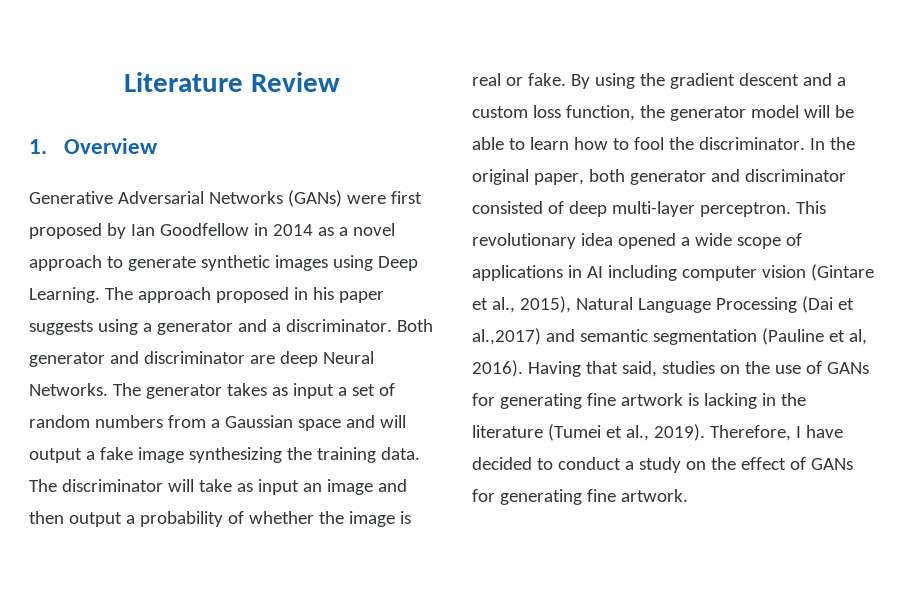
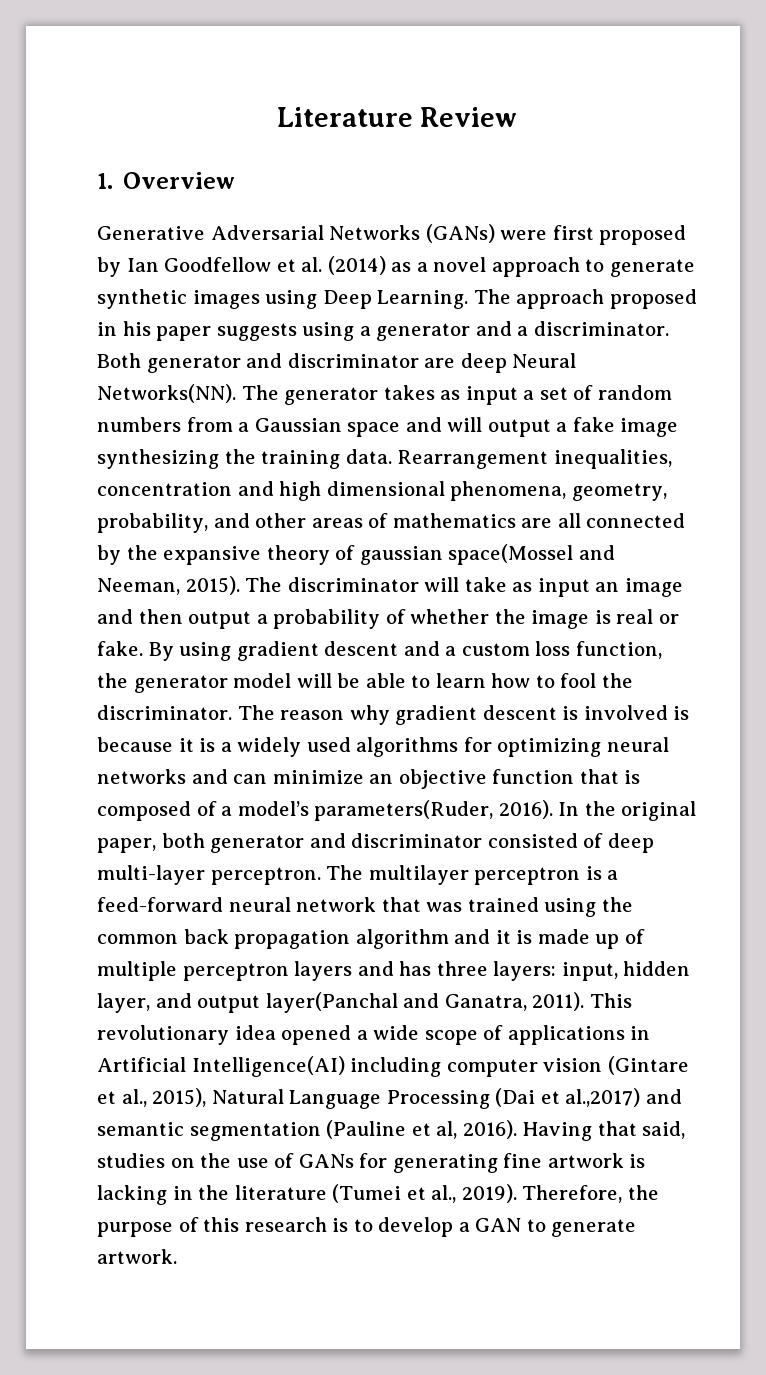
[253,223,313,236] in 2014 -> [276,256,386,275] et al. (2014)
[29,383,108,396] Networks. -> [97,384,236,403] Networks(NN).
(420, 453) none -> [397,449,672,469] [97,481,667,501] [97,513,686,533] [97,544,615,565] [97,576,240,595] Rearrangement inequalities, concentration and high dimensional phenomena, geometry, probability, and other areas of mathematics are all connected by the expansive theory of gaussian space(Mossel and Neeman, 2015).
[639,73,665,86] the -> (232, 651) none
(805, 143) none -> [237,705,690,725] [97,737,669,757] [97,769,641,789] [97,800,553,821] The reason why gradient descent is involved is because it is a widely used algorithms for optimizing neural networks and can minimize an objective function that is composed of a model’s parameters(Ruder, 2016).
(791, 209) none -> [326,865,619,885] [97,897,633,917] [97,929,645,949] [97,961,691,981] [97,992,585,1013] The multilayer perceptron is a feed-forward neural network that was trained using the common back propagation algorithm and it is made up of multiple perceptron layers and has three layers: input, hidden layer, and output layer(Panchal and Ganatra, 2011).
[586,266,603,278] AI -> [97,1056,345,1077] Artificial Intelligence(AI)
[795,425,843,438] [472,457,853,473] [472,489,616,505] I have decided to conduct a study on the effect of GANs for generating fine -> [627,1185,659,1200] [97,1217,637,1237] the purpose of this research is to develop a GAN to generate

